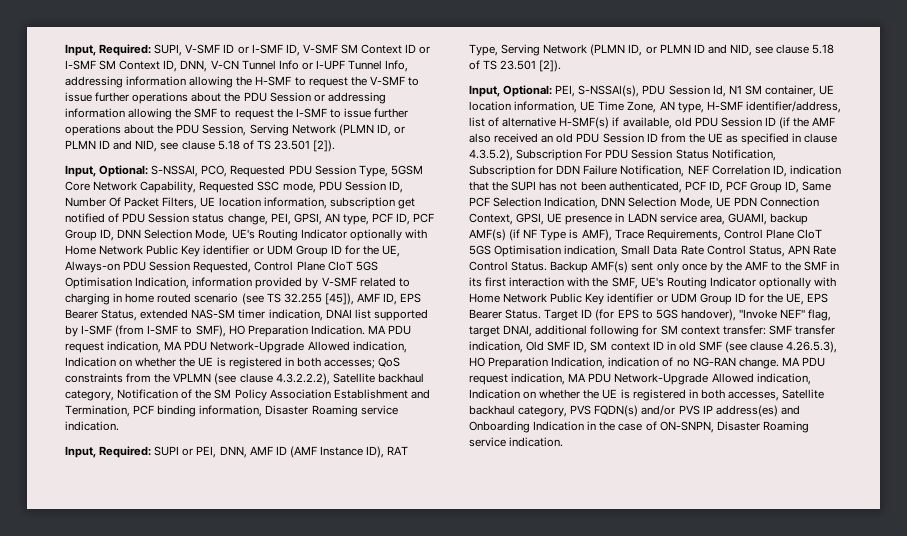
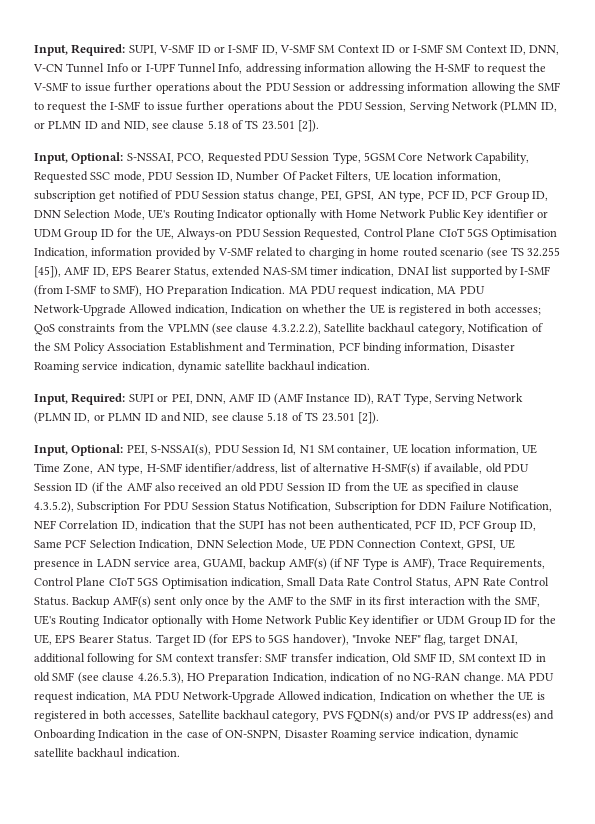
(398, 410) none -> [121,361,315,373] indication, dynamic satellite backhaul
(506, 442) none -> [418,729,519,741] [34,748,125,758] indication, dynamic satellite backhaul

